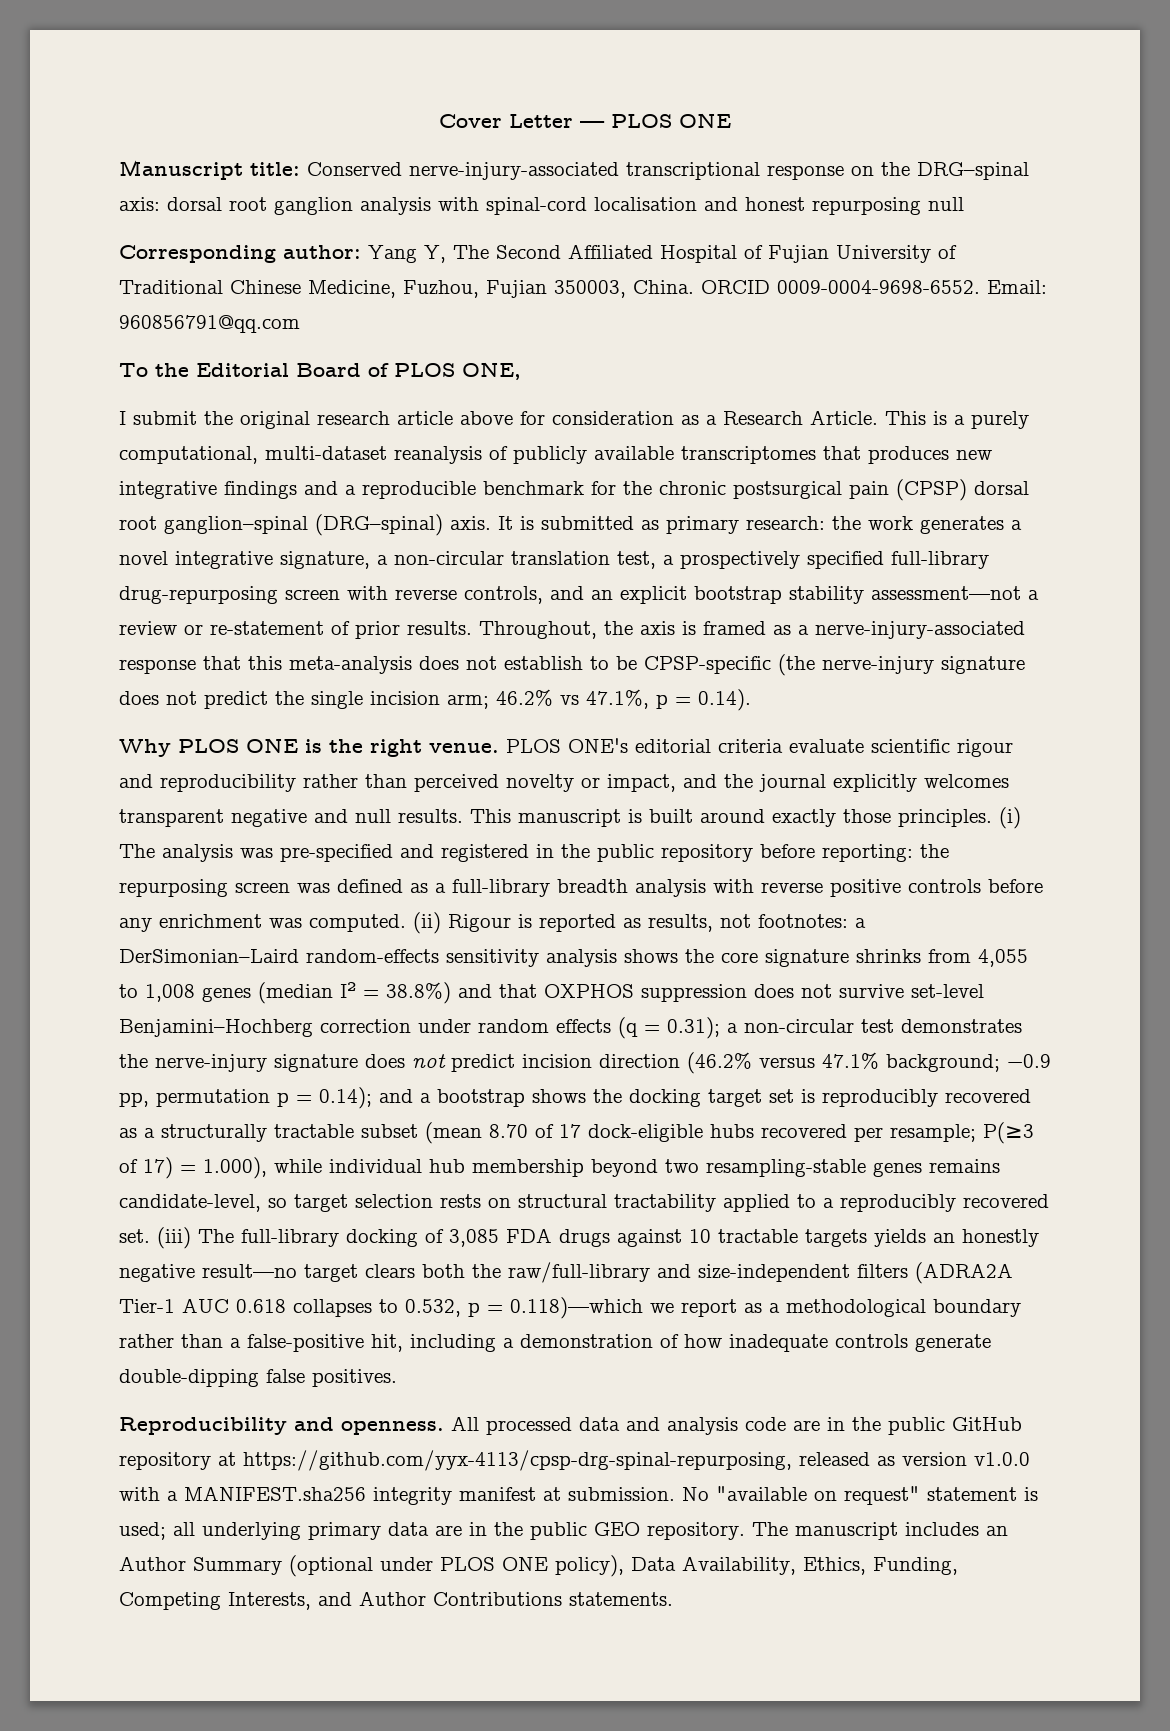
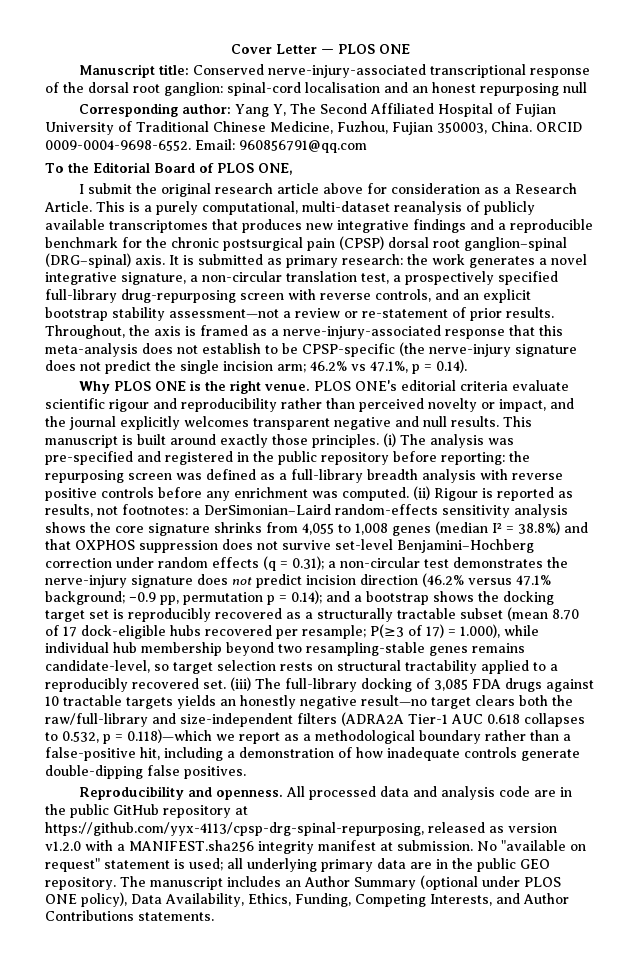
[851,162,1029,180] [119,197,479,215] on the DRG–spinal axis: dorsal root ganglion analysis with -> [45,82,223,96] of the dorsal root ganglion:
(738, 204) none -> [412,86,428,93] an
[974,1452,1030,1466] v1.0.0 -> [45,841,81,851] v1.2.0

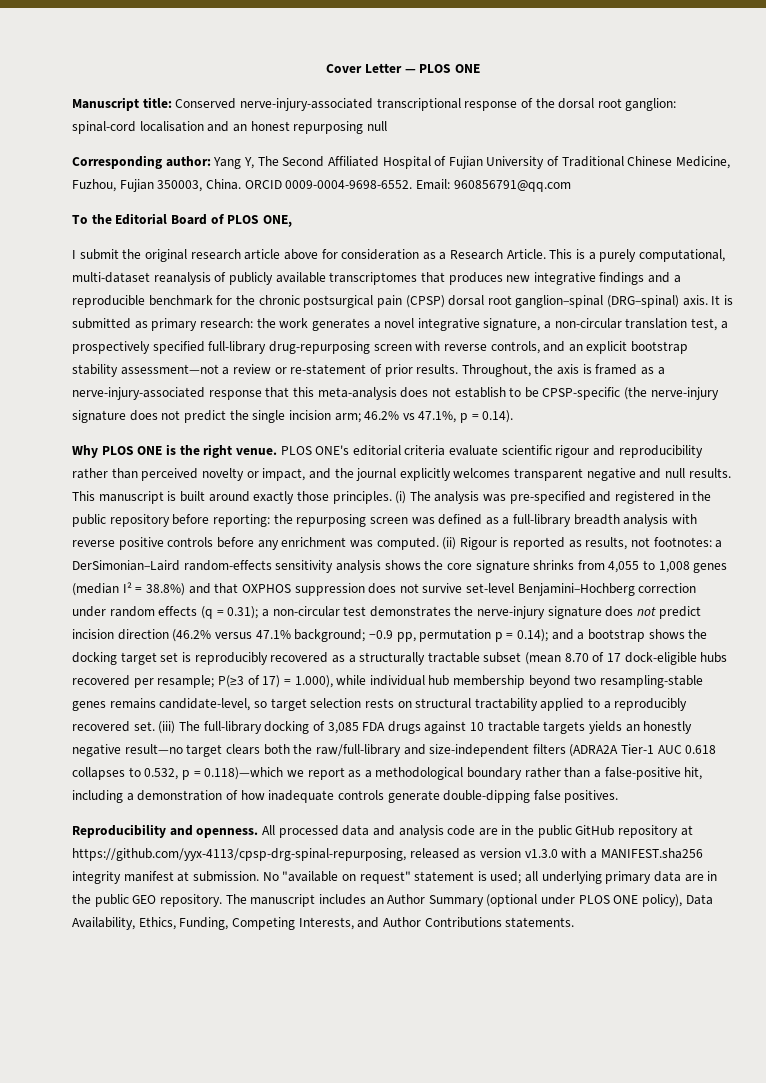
[45,841,81,851] v1.2.0 -> [524,849,558,858] v1.3.0

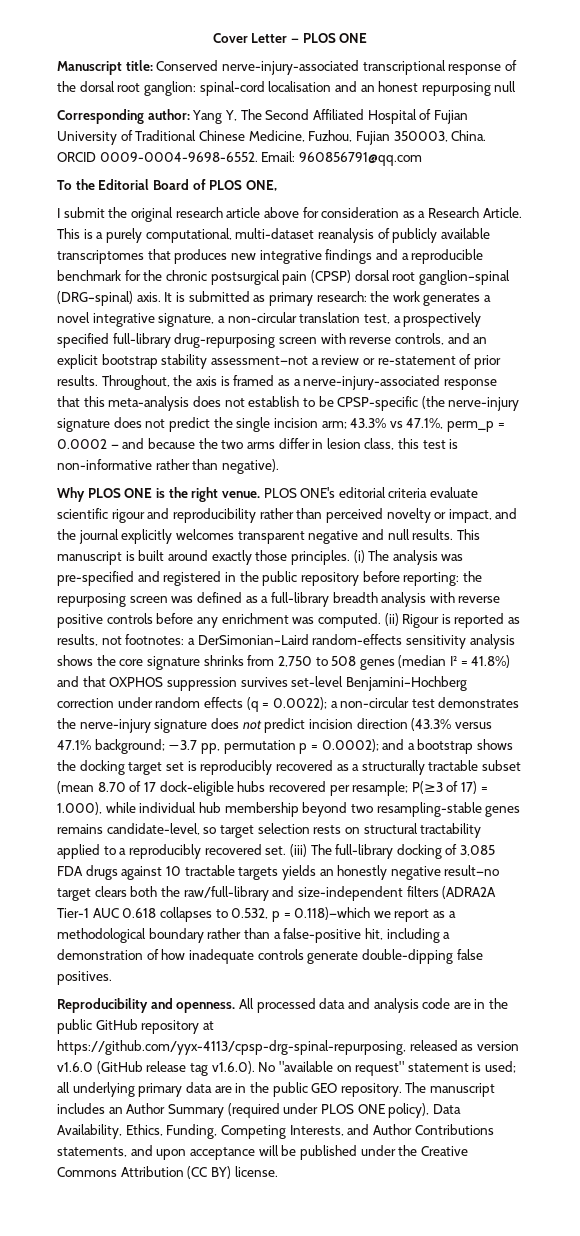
[364,411,400,420] 46.2% -> [350,418,387,428] 43.3%
[460,410,514,423] p = 0.14). -> [447,421,505,432] [57,438,459,450] [57,459,279,474] perm_p = 0.0002 — and because the two arms differ in lesion class, this test is non-informative rather than negative).
[608,560,690,573] 4,055 to 1,008 -> [277,656,357,667] 2,750 to 508
[145,583,185,596] 38.8%) -> [471,655,511,668] 41.8%)
[368,583,463,594] does not survive -> [240,677,288,687] survives
[227,606,259,619] 0.31); -> [272,697,327,710] 0.0022);
[172,629,212,642] (46.2% -> [411,718,452,731] (43.3%
[368,630,393,639] −0.9 -> [168,740,198,750] −3.7
[517,629,549,642] 0.14); -> [321,739,379,752] 0.0002);
[524,848,703,859] [72,871,259,884] v1.3.0 with a MANIFEST.sha256 integrity manifest at submission. -> [57,1061,255,1076] v1.6.0 (GitHub release tag v1.6.0).
[486,894,538,907] (optional -> [227,1103,280,1118] (required
[505,917,575,928] statements. -> [57,1145,468,1160] [57,1166,278,1179] statements, and upon acceptance will be published under the Creative Commons Attribution (CC BY) license.

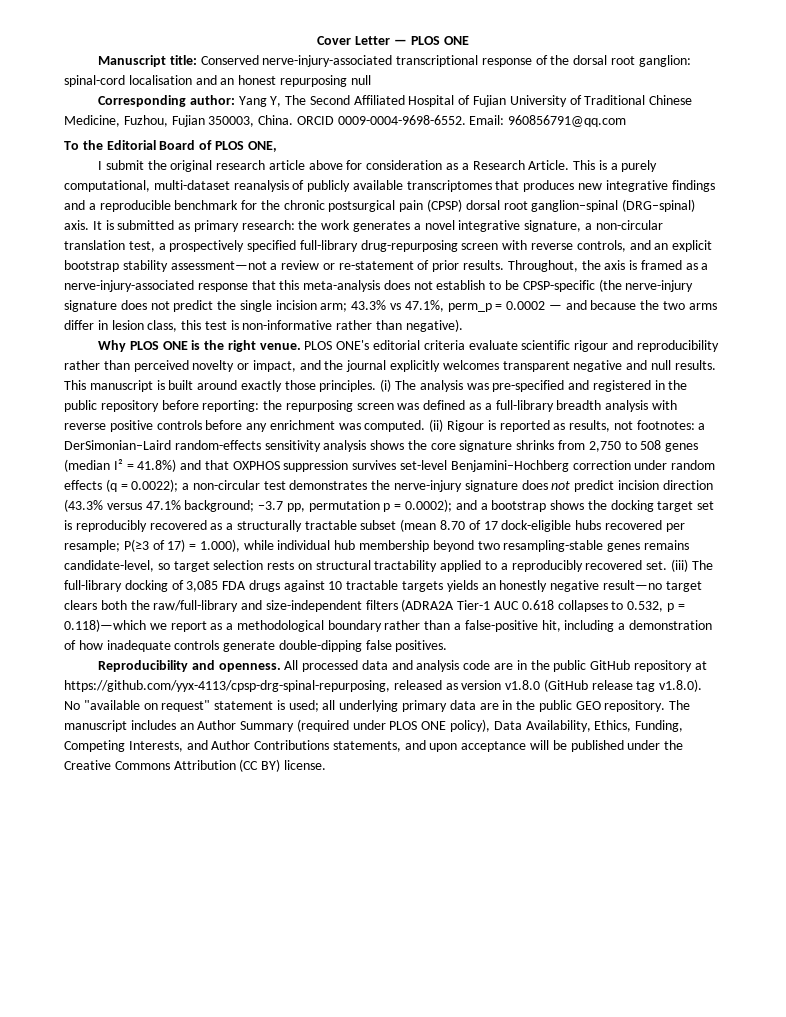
[57,1062,93,1072] v1.6.0 -> [505,680,541,690] v1.8.0
[211,1061,255,1074] v1.6.0). -> [659,679,703,692] v1.8.0).

